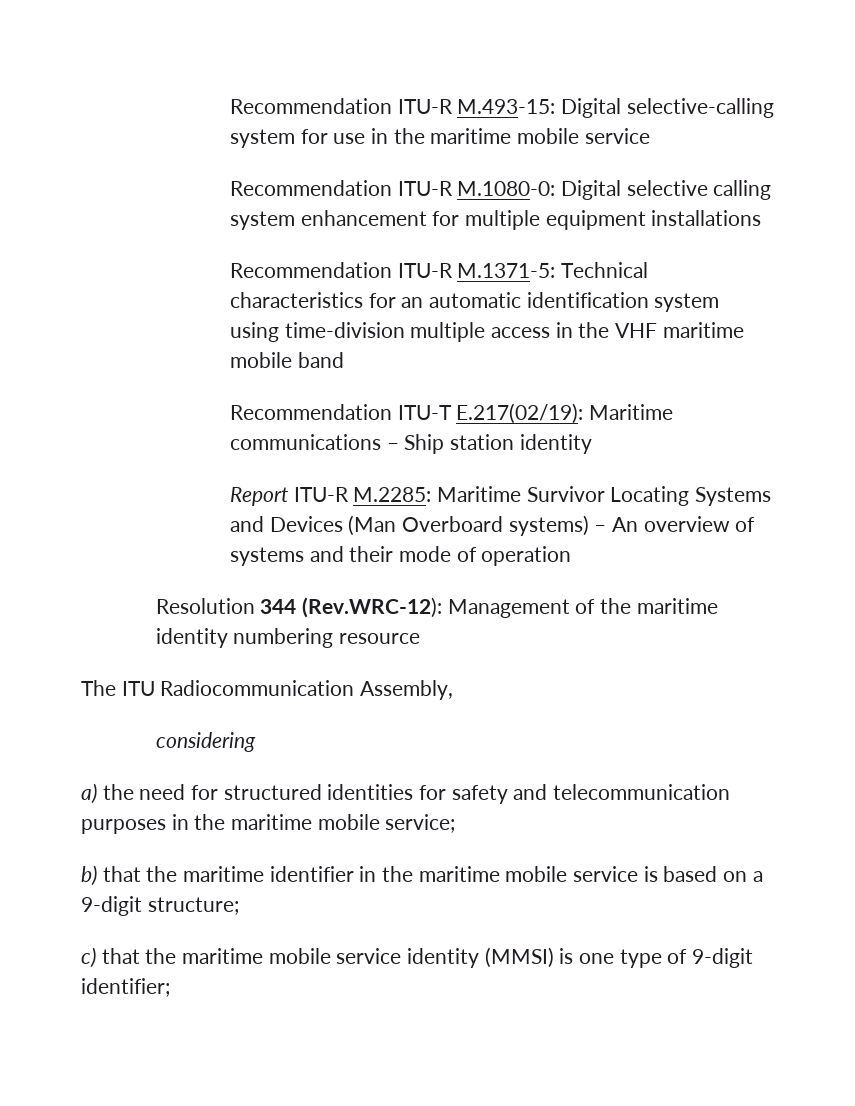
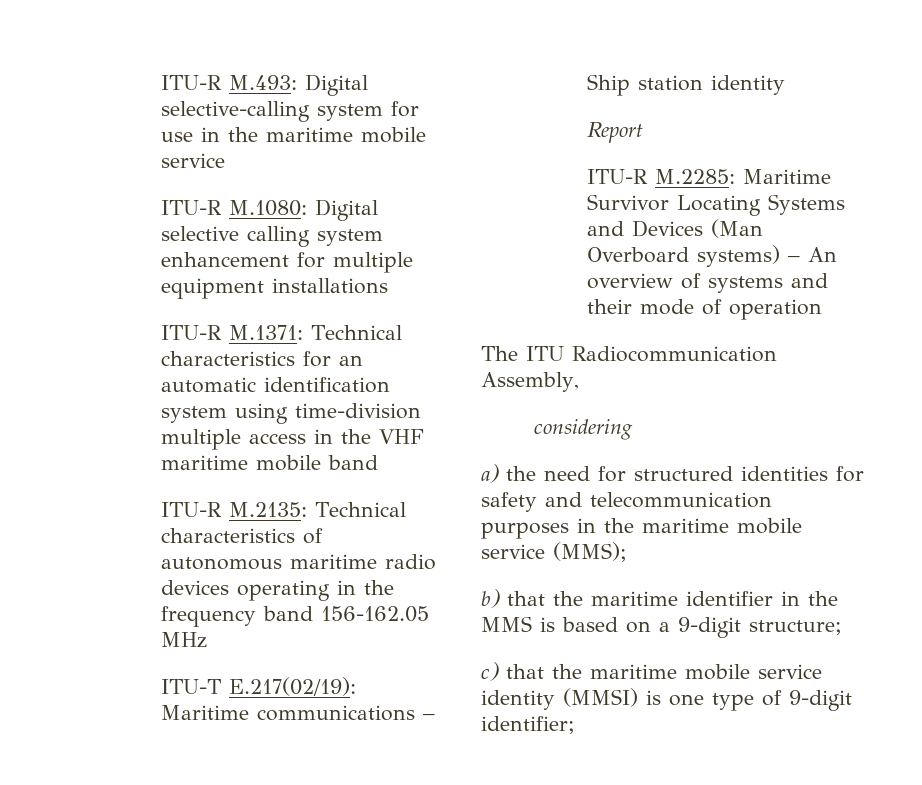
[230,98,556,114] Recommendation ITU-R M.493-15: -> [161,75,298,90] ITU-R M.493:
[230,180,556,196] Recommendation ITU-R M.1080-0: -> [161,200,308,216] ITU-R M.1080:
[230,262,556,278] Recommendation ITU-R M.1371-5: -> [161,325,304,340] ITU-R M.1371:
[230,404,393,420] Recommendation -> [161,502,407,517] [161,528,324,544] [161,554,437,570] [161,580,395,601] [161,606,430,627] [161,632,208,648] ITU-R M.2135: Technical characteristics of autonomous maritime radio devices operating in the frequency band 156-162.05 MHz //
(290, 496) none -> (644, 132) //
[155,597,718,618] [155,628,420,648] // Resolution 344 (Rev.WRC-12): Management of the maritime identity numbering resource -> (823, 309) none
[385,814,456,833] service; -> [481,542,627,562] service (MMS);
[418,866,639,882] maritime mobile service -> [481,616,532,632] MMS

